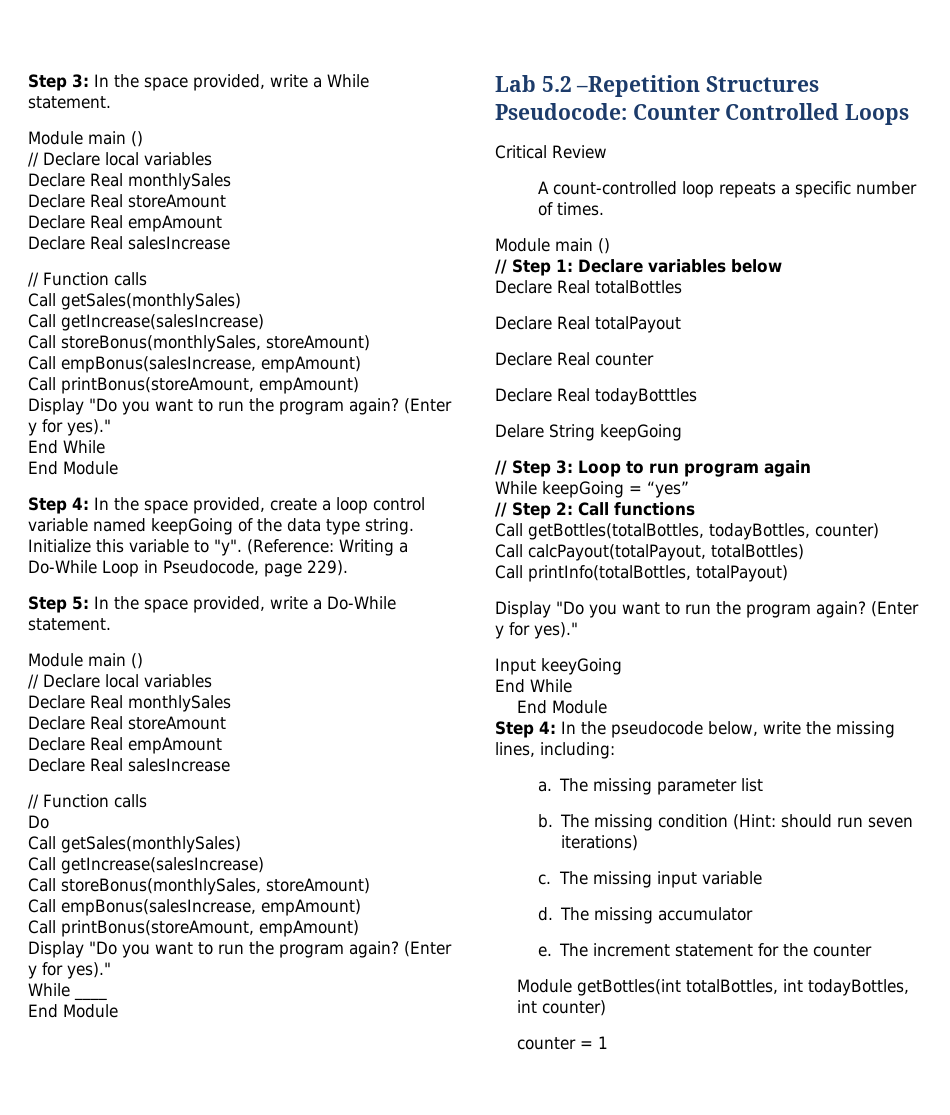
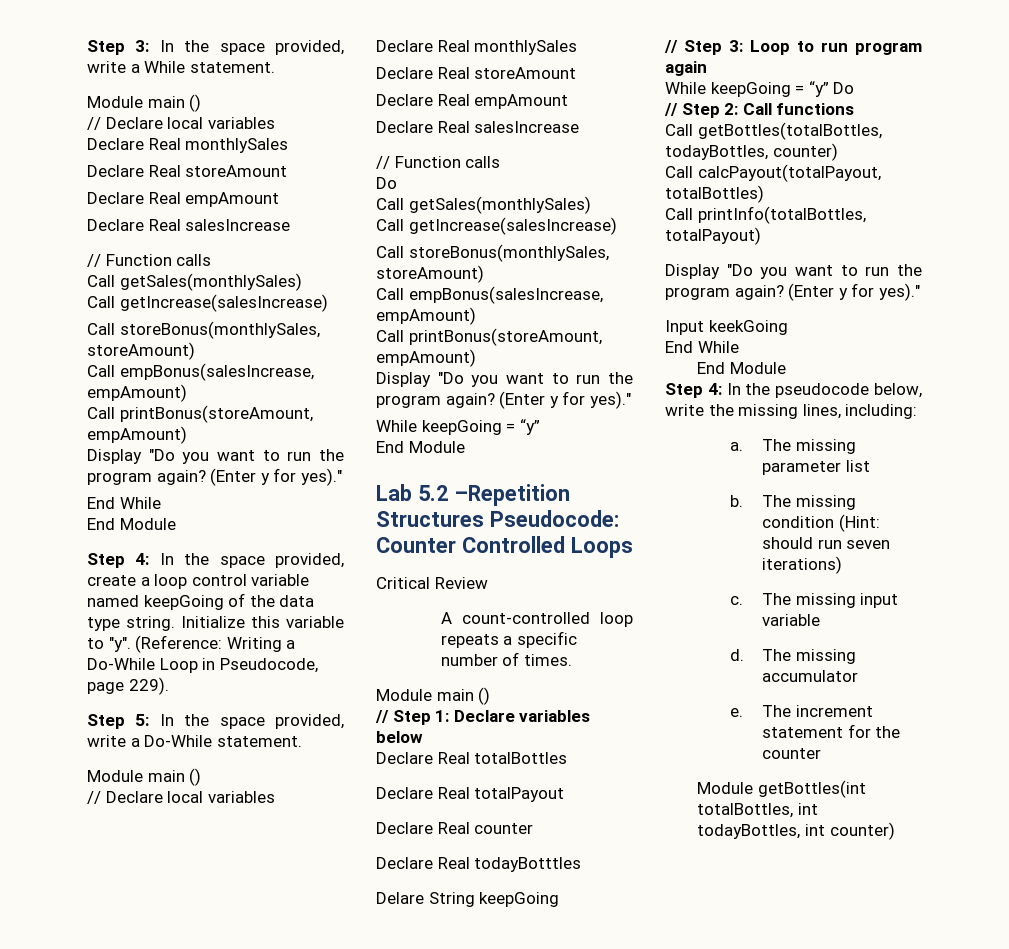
[74,996,107,1001] ____ -> [421,419,540,435] keepGoing = “y”
[647,481,689,498] “yes” -> [808,81,855,97] “y” Do
[541,658,622,675] keeyGoing -> [708,320,788,335] keekGoing
[516,1036,608,1050] // counter = 1 -> (895, 831) none

